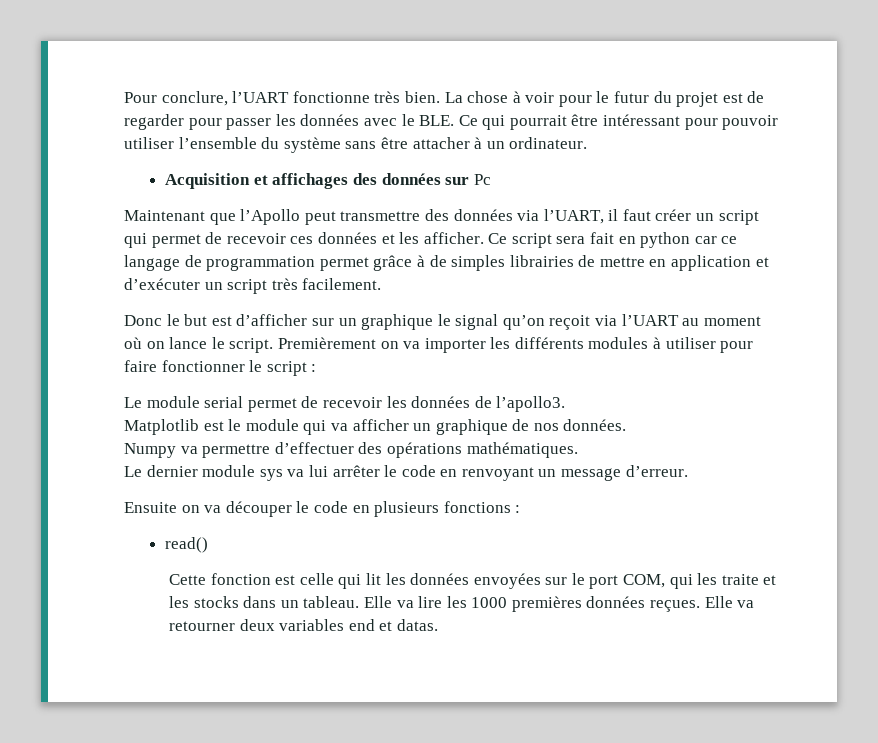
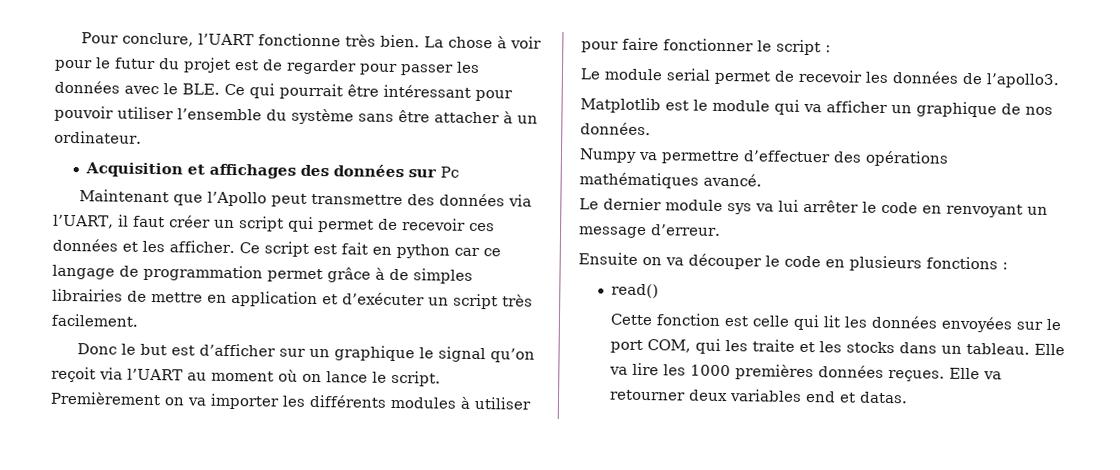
[556,236,586,244] sera -> [312,243,337,255] est
[466,442,578,458] mathématiques. -> [579,172,762,189] mathématiques avancé.

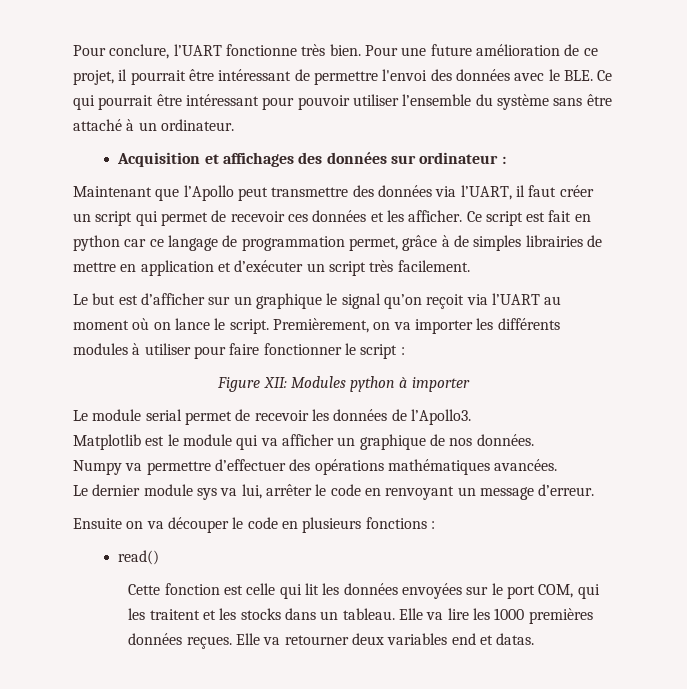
[424,36,543,49] [54,57,480,76] La chose à voir pour le futur du projet est de regarder pour passer les -> [364,44,598,56] [73,69,452,85] Pour une future amélioration de ce projet, il pourrait être intéressant de permettre l'envoi des
[434,111,500,124] attacher -> [73,119,122,131] attaché
[439,166,459,178] Pc -> [419,152,506,164] ordinateur :
[267,268,323,283] permet -> [348,237,398,251] permet,
[77,343,137,355] Donc le -> [73,294,88,305] Le
[50,391,161,406] Premièrement -> [272,318,369,333] Premièrement,
(831, 49) none -> [217,376,470,392] // Figure XII: Modules python à importer
[986,73,1060,89] l’apollo3. -> [410,409,471,425] l’Apollo3.
[703,173,762,187] avancé. -> [494,459,558,471] avancées.
[778,199,799,212] lui -> [241,484,262,499] lui,
[752,339,796,352] traite -> [149,609,200,620] traitent

